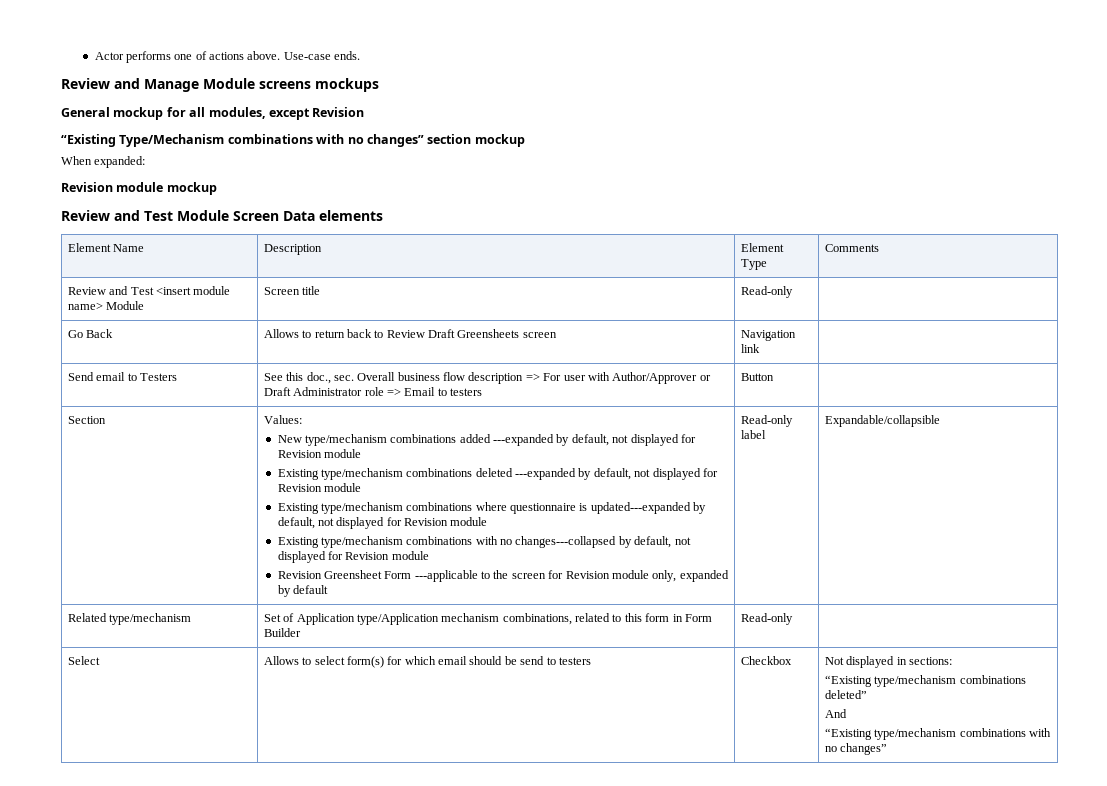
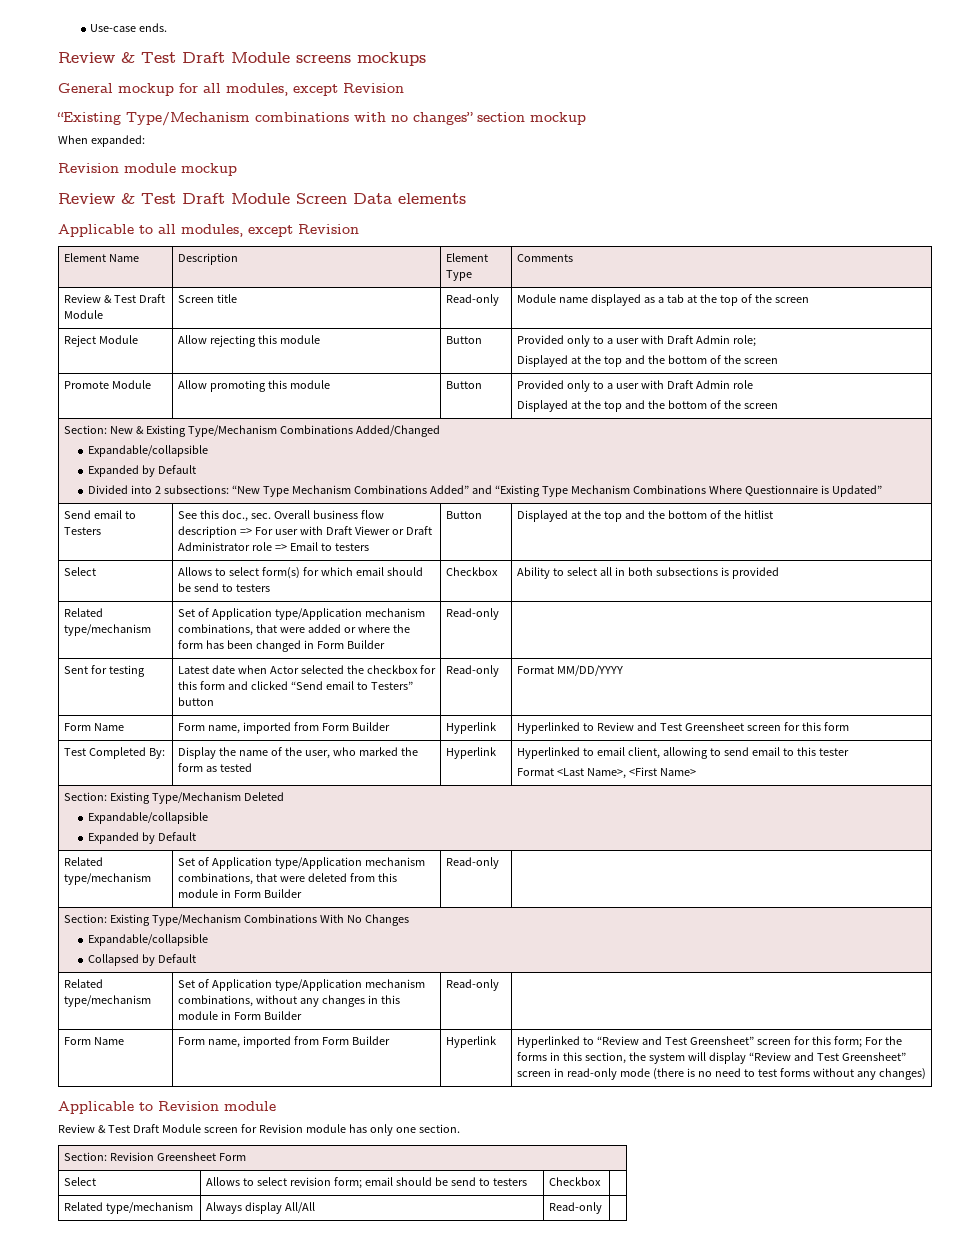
[94,51,281,63] Actor performs one of actions above. -> (90, 28) none
[114,78,199,92] and Manage -> [121,52,225,63] & Test Draft
[114,210,173,221] and Test -> [121,193,225,204] & Test Draft
(383, 215) none -> [58,224,359,237] // Applicable to all modules, except Revision
[109,286,231,295] [67,302,103,310] and Test <insert module name> -> [103,294,165,303] & Test Draft
[67,329,114,338] [263,329,557,338] [740,330,796,341] [740,344,760,353] // Go Back | Allows to return back to Review Draft Greensheets screen | Navigation link | -> [516,294,809,306] [63,335,138,347] [177,335,320,347] [445,336,482,344] [516,335,756,347] [516,355,778,367] [63,380,151,389] [177,380,330,392] [445,381,482,389] [516,380,753,392] [516,400,778,412] [63,425,440,437] [88,445,209,457] [88,465,197,477] [88,485,882,497] Module name displayed as a tab at the top of the screen // Reject Module | Allow rejecting this module | Button | Provided only to a user with Draft Admin role; // Displayed at the top and the bottom of the screen // Promote Module | Allow promoting this module | Button | Provided only to a user with Draft Admin role // Displayed at the top and the bottom of the screen // Section: New & Existing Type/Mechanism Combinations Added/Changed // Expandable/collapsible // Expanded by Default // Divided into 2 subsections: “New Type Mechanism Combinations Added” and “Existing Type Mechanism Combinations Where Questionnaire is Updated”
[612,372,698,384] Author/Approver -> [325,526,390,535] Draft Viewer
[67,416,106,424] [263,415,302,424] [277,434,696,446] [277,449,361,458] [277,468,718,480] [277,483,361,492] [277,502,707,514] [277,517,488,529] [277,536,691,548] [277,551,429,563] [277,570,729,582] [277,585,328,597] [740,415,793,427] [740,430,766,439] [824,415,940,427] [67,613,192,625] [263,613,712,625] [263,628,301,637] [740,613,793,625] // Section | Values: // New type/mechanism combinations added ---expanded by default, not displayed for Revision module // Existing type/mechanism combinations deleted ---expanded by default, not displayed for Revision module // Existing type/mechanism combinations where questionnaire is updated---expanded by default, not displayed for Revision module // Existing type/mechanism combinations with no changes---collapsed by default, not displayed for Revision module // Revision Greensheet Form ---applicable to the screen for Revision module only, expanded by default | Read-only label | Expandable/collapsible // Related type/mechanism | Set of Application type/Application mechanism combinations, related to this form in Form Builder | Read-only | -> [516,510,773,522] Displayed at the top and the bottom of the hitlist
[824,656,952,668] [824,675,1026,687] [824,690,867,699] [824,709,847,718] [824,728,1051,740] [824,743,888,755] Not displayed in sections: // “Existing type/mechanism combinations deleted” // And // “Existing type/mechanism combinations with no changes” -> [516,567,779,579] [63,608,103,617] [63,624,151,636] [177,608,425,620] [177,624,410,636] [177,640,385,652] [445,608,499,620] [63,665,145,677] [177,665,436,674] [177,681,413,690] [177,697,214,706] [445,665,499,677] [516,665,623,676] [63,723,124,731] [177,722,390,734] [445,722,496,734] [516,722,849,734] [63,747,165,759] [177,747,418,759] [177,763,252,772] [445,747,496,759] [516,747,849,759] [516,767,696,779] [63,792,284,804] [88,812,209,824] [88,832,197,844] [63,857,103,866] [63,873,151,885] [177,857,425,869] [177,873,397,885] [177,889,302,898] [445,857,499,869] [63,914,409,926] [88,934,209,946] [88,954,197,966] [63,979,103,988] [63,995,151,1007] [177,979,425,991] [177,995,400,1007] [177,1011,302,1020] [445,979,499,991] [63,1037,124,1045] [177,1036,390,1048] [445,1036,496,1048] [516,1036,902,1048] [516,1052,906,1064] [516,1068,926,1080] [58,1101,276,1114] [58,1124,460,1136] [63,1152,246,1161] [63,1177,96,1186] [205,1177,527,1189] [548,1177,601,1186] [63,1202,193,1214] [205,1202,315,1214] [548,1202,602,1214] Ability to select all in both subsections is provided // Related type/mechanism | Set of Application type/Application mechanism combinations, that were added or where the form has been changed in Form Builder | Read-only | // Sent for testing | Latest date when Actor selected the checkbox for this form and clicked “Send email to Testers” button | Read-only | Format MM/DD/YYYY // Form Name | Form name, imported from Form Builder | Hyperlink | Hyperlinked to Review and Test Greensheet screen for this form // Test Completed By: | Display the name of the user, who marked the form as tested | Hyperlink | Hyperlinked to email client, allowing to send email to this tester // Format <Last Name>, <First Name> // Section: Existing Type/Mechanism Deleted // Expandable/collapsible // Expanded by Default // Related type/mechanism | Set of Application type/Application mechanism combinations, that were deleted from this module in Form Builder | Read-only | // Section: Existing Type/Mechanism Combinations With No Changes // Expandable/collapsible // Collapsed by Default // Related type/mechanism | Set of Application type/Application mechanism combinations, without any changes in this module in Form Builder | Read-only | // Form Name | Form name, imported from Form Builder | Hyperlink | Hyperlinked to “Review and Test Greensheet” screen for this form; For the forms in this section, the system will display “Review and Test Greensheet” screen in read-only mode (there is no need to test forms without any changes) // Applicable to Revision module // Review & Test Draft Module screen for Revision module has only one section. // Section: Revision Greensheet Form // Select | Allows to select revision form; email should be send to testers | Checkbox | // Related type/mechanism | Always display All/All | Read-only |

